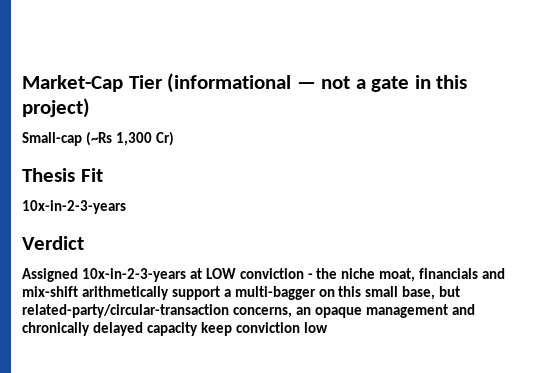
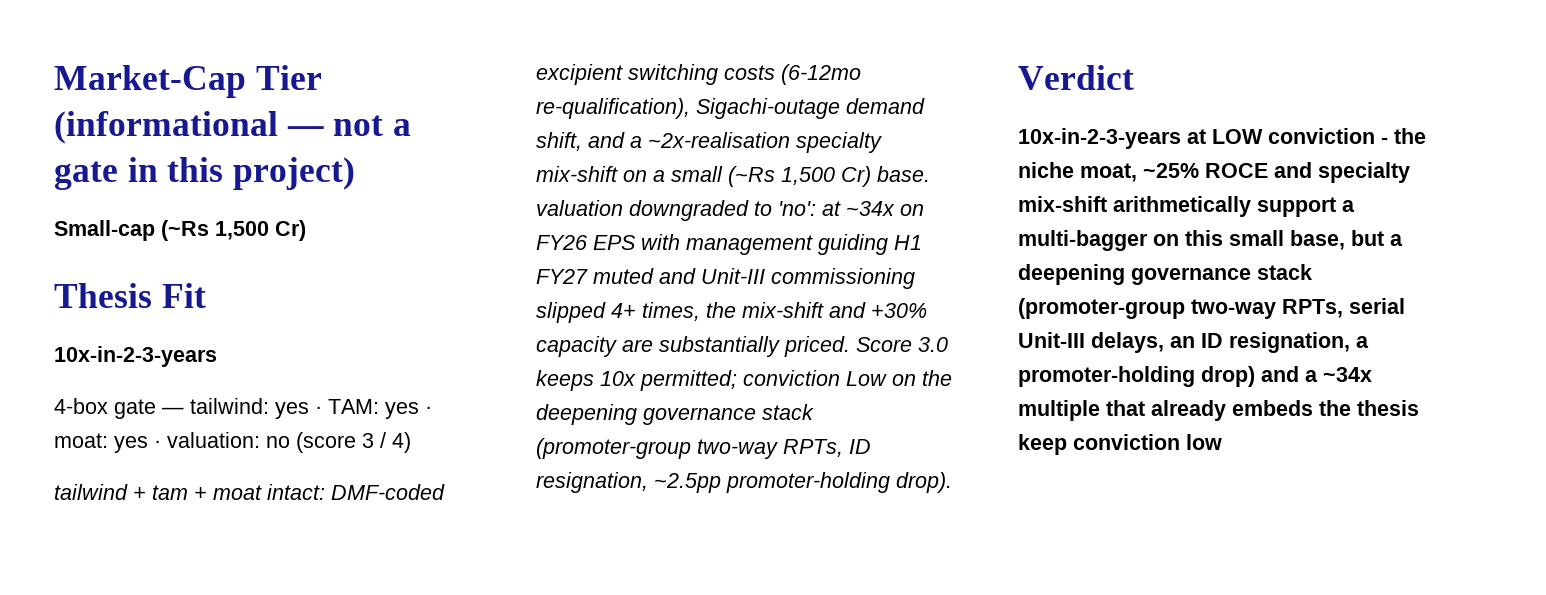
[115,132,152,146] 1,300 -> [215,221,269,240] 1,500
(126, 207) none -> [54,398,432,419] [54,432,411,453] [54,484,445,500] [536,64,861,85] [536,98,925,119] [536,132,882,153] [536,166,930,187] [536,200,924,221] [536,234,922,255] [536,268,915,289] [536,302,927,323] [536,336,948,357] [536,370,952,391] [536,404,814,425] [536,438,871,459] [536,472,952,493] // 4-box gate — tailwind: yes · TAM: yes · moat: yes · valuation: no (score 3 / 4) // tailwind + tam + moat intact: DMF-coded excipient switching costs (6-12mo re-qualification), Sigachi-outage demand shift, and a ~2x-realisation specialty mix-shift on a small (~Rs 1,500 Cr) base. valuation downgraded to 'no': at ~34x on FY26 EPS with management guiding H1 FY27 muted and Unit-III commissioning slipped 4+ times, the mix-shift and +30% capacity are substantially priced. Score 3.0 keeps 10x permitted; conviction Low on the deepening governance stack (promoter-group two-way RPTs, ID resignation, ~2.5pp promoter-holding drop).
[22,268,78,282] Assigned -> (1134, 77) none
[419,268,506,279] financials and -> [1143,162,1410,183] ~25% ROCE and specialty
[22,304,475,318] [22,322,198,336] related-party/circular-transaction concerns, an opaque management and chronically delayed capacity -> [1390,234,1403,246] [1018,264,1312,285] [1018,298,1405,319] [1018,332,1369,353] [1018,366,1372,387] [1018,400,1419,421] a deepening governance stack (promoter-group two-way RPTs, serial Unit-III delays, an ID resignation, a promoter-holding drop) and a ~34x multiple that already embeds the thesis

